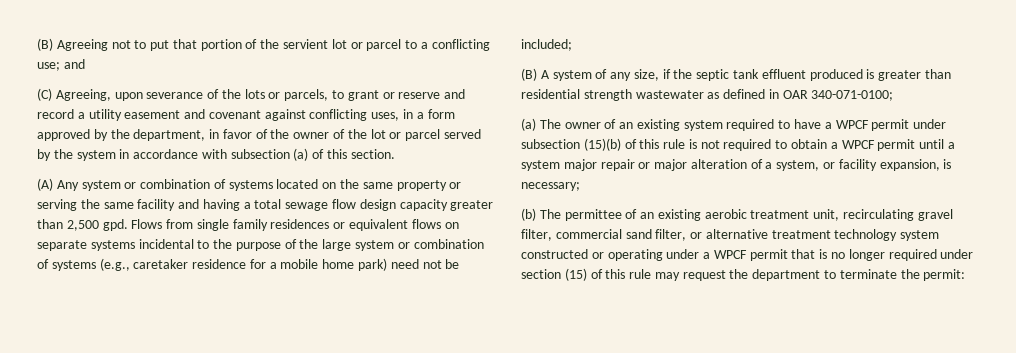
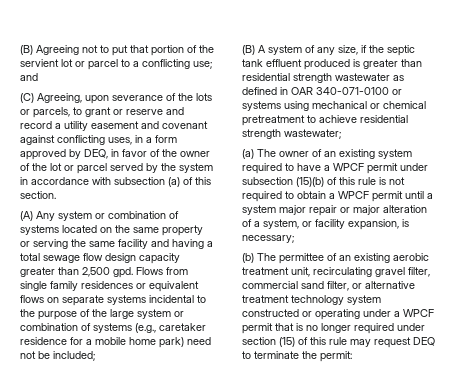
[110,129,206,141] the department, -> [84,149,108,159] DEQ,
[811,90,894,101] 340-071-0100; -> [316,87,402,95] [242,101,426,111] [242,115,408,126] [242,129,341,139] 340-071-0100 or systems using mechanical or chemical pretreatment to achieve residential strength wastewater;
[729,269,821,281] the department -> [413,337,435,346] DEQ

